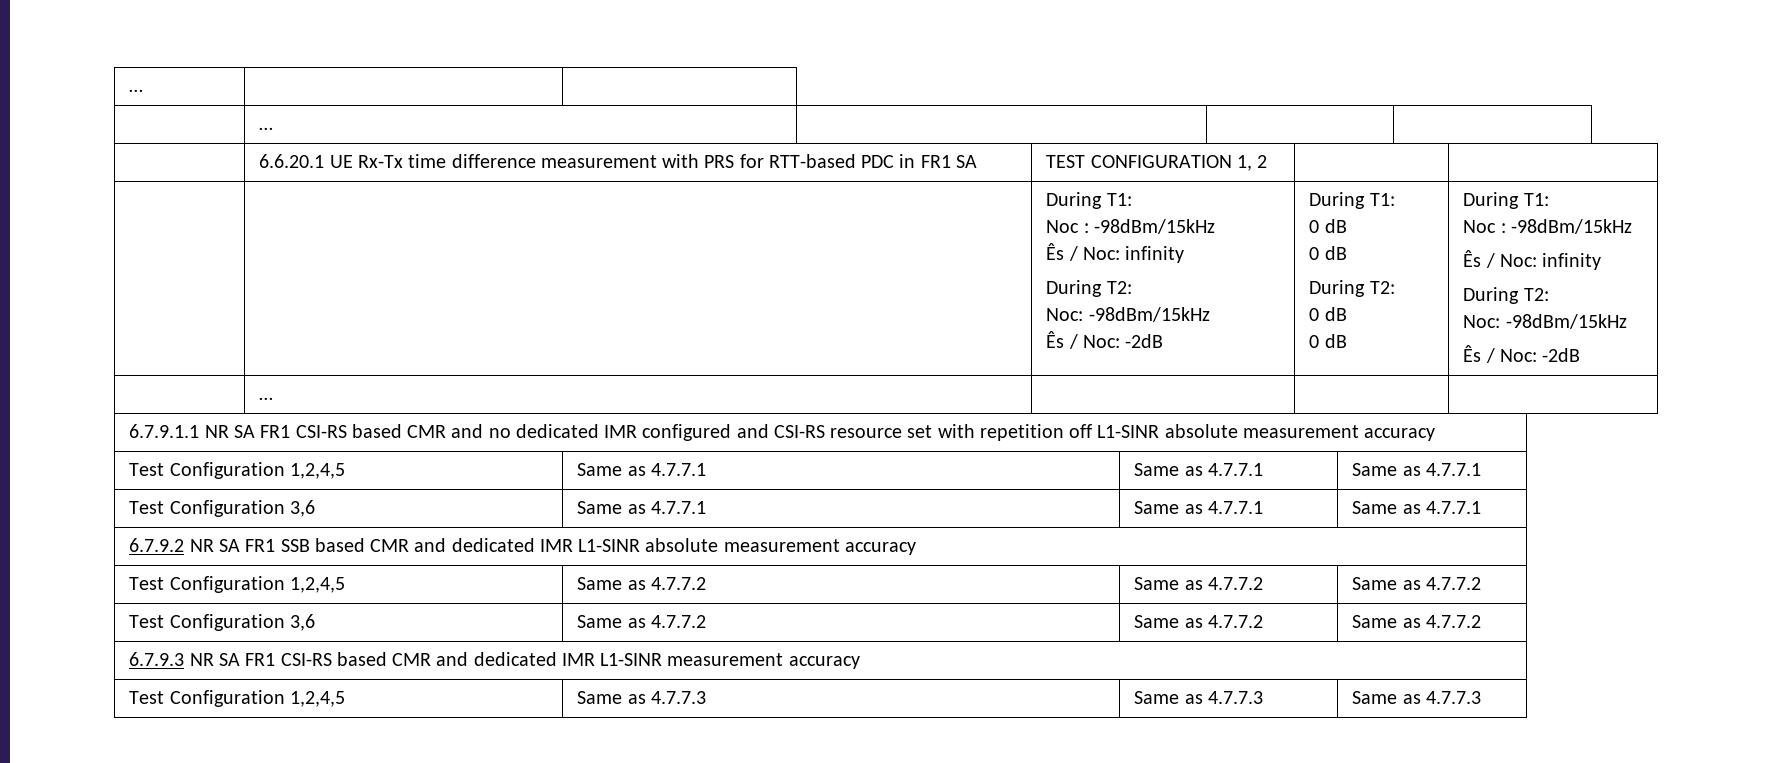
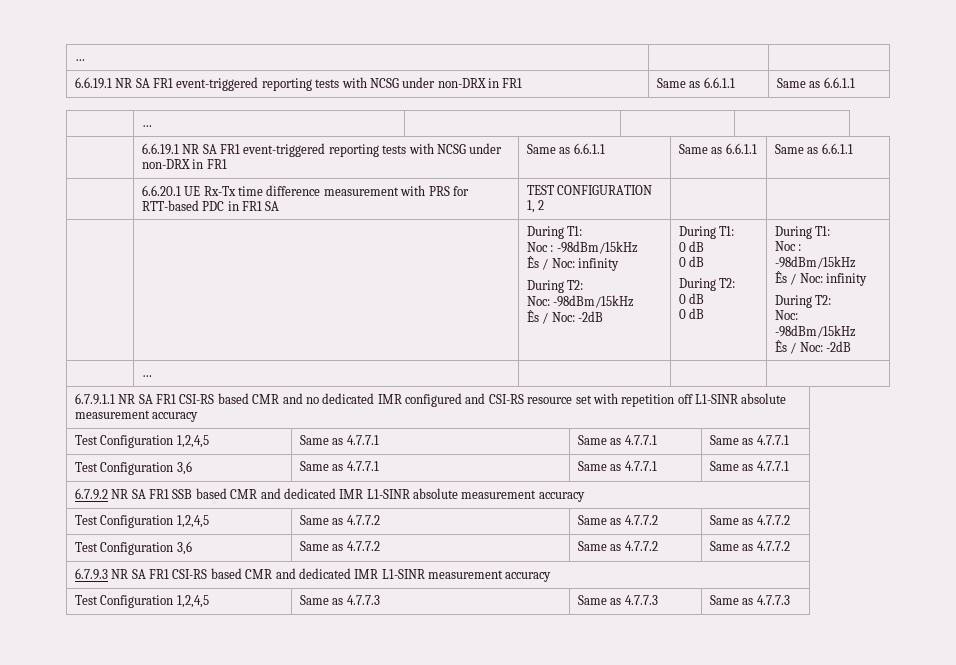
[259,127,274,130] | … | | | -> [74,77,523,91] [656,77,735,88] [776,77,855,88] [141,125,152,127] [141,143,503,157] [141,159,227,169] [526,143,605,154] [678,143,757,154] [774,143,853,154] 6.6.19.1 NR SA FR1 event-triggered reporting tests with NCSG under non-DRX in FR1 | Same as 6.6.1.1 | Same as 6.6.1.1 // | … | | | // | 6.6.19.1 NR SA FR1 event-triggered reporting tests with NCSG under non-DRX in FR1 | Same as 6.6.1.1 | Same as 6.6.1.1 | Same as 6.6.1.1

